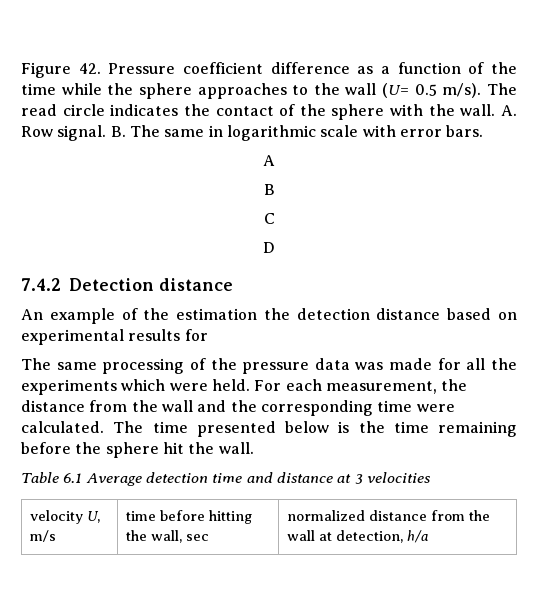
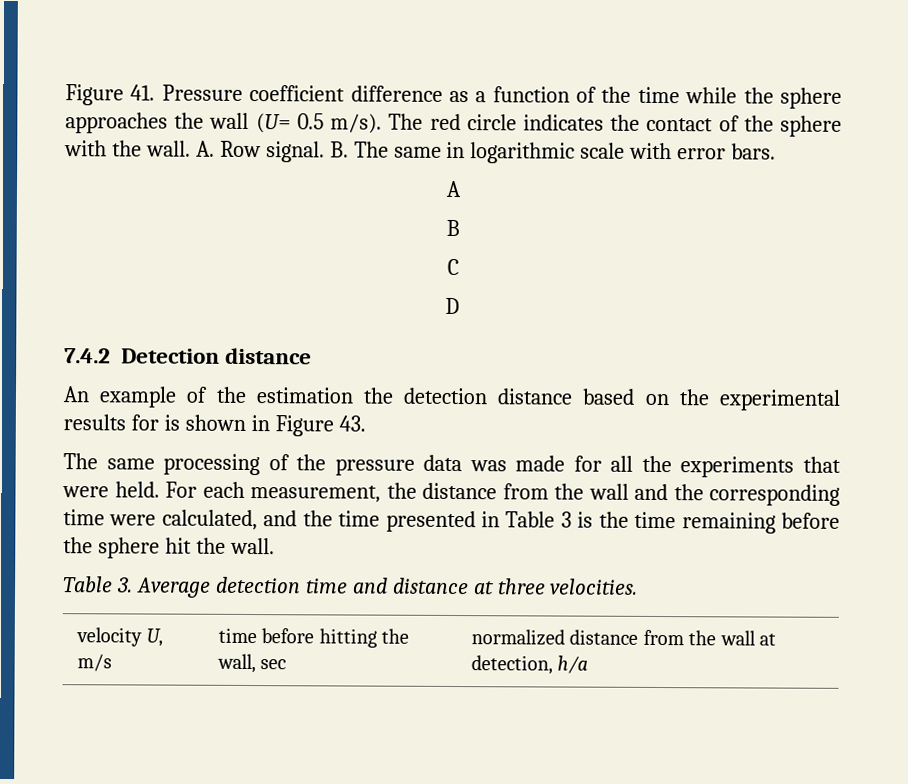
[21,62,101,78] Figure 42. -> [65,84,156,106] Figure 41.
[292,85,309,95] to -> (168, 123) none
[21,104,57,116] read -> [429,113,461,131] red
(517, 316) none -> [678,389,710,406] the
(208, 335) none -> [163,414,366,437] is shown in Figure 43.
[121,379,166,391] which -> [803,456,842,473] that
[21,421,329,437] calculated. The time presented below -> [161,509,572,533] calculated, and the time presented in Table 3
[63,473,83,483] 6.1 -> [116,577,133,593] 3.
[354,472,431,484] 3 velocities -> [497,578,639,595] three velocities.

